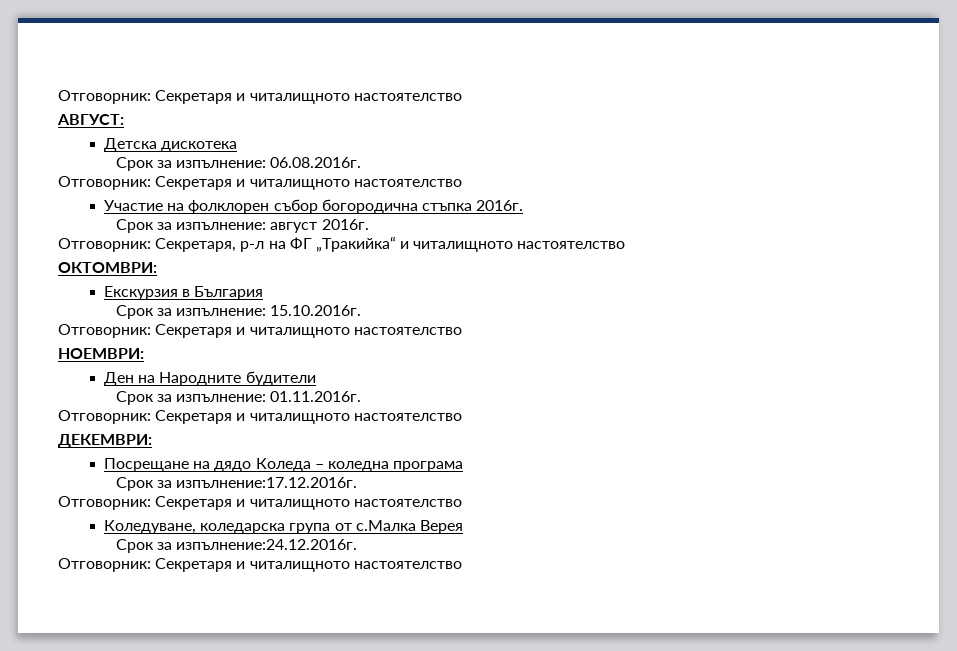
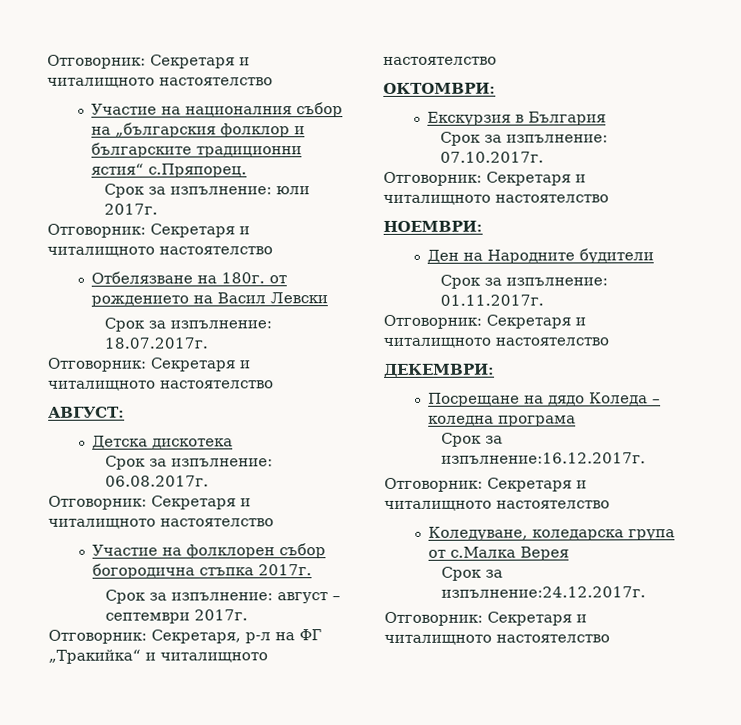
[58,90,462,104] Отговорник: Секретаря и читалищното настоятелство -> [47,54,250,69] [47,77,273,88] [91,102,344,118] [91,122,306,138] [91,142,303,158] [91,163,248,178] [103,183,310,198] [103,203,158,215] [47,223,250,238] [47,246,273,257] [91,271,288,284] [91,292,329,307] [103,317,272,332] [103,337,208,349] [47,357,251,372] [48,380,274,391] Отговорник: Секретаря и читалищното настоятелство // Участие на националния събор на „българския фолклор и българските традиционни ястия“ с.Пряпорец. // Срок за изпълнение: юли 2017г. // Отговорник: Секретаря и читалищното настоятелство // Отбелязване на 180г. от рождението на Васил Левски // Срок за изпълнение: 18.07.2017г. // Отговорник: Секретаря и читалищното настоятелство
[270,157,362,168] 06.08.2016г. -> [104,475,209,487] 06.08.2017г.
[476,200,524,211] 2016г. -> [258,564,313,576] 2017г.
[321,219,369,230] 2016г. -> [331,596,341,601] [104,609,248,624] – септември 2017г.
[270,305,362,316] 15.10.2016г. -> [439,151,544,163] 07.10.2017г.
[270,391,362,402] 01.11.2016г. -> [439,294,544,306] 01.11.2017г.
[176,477,358,488] изпълнение:17.12.2016г. -> [440,452,646,464] изпълнение:16.12.2017г.
[176,539,358,550] изпълнение:24.12.2016г. -> [440,586,646,598] изпълнение:24.12.2017г.

